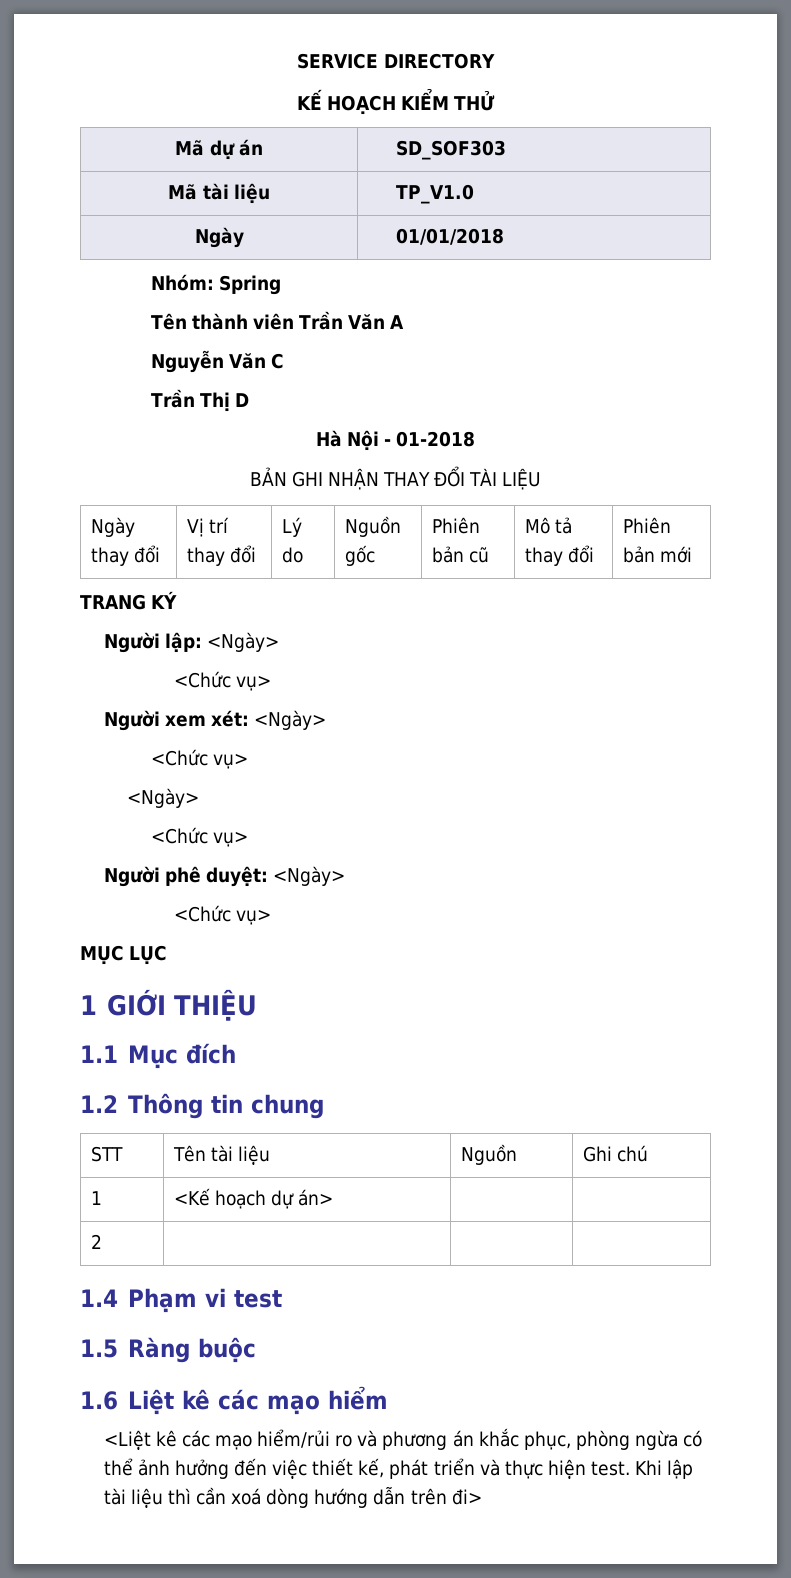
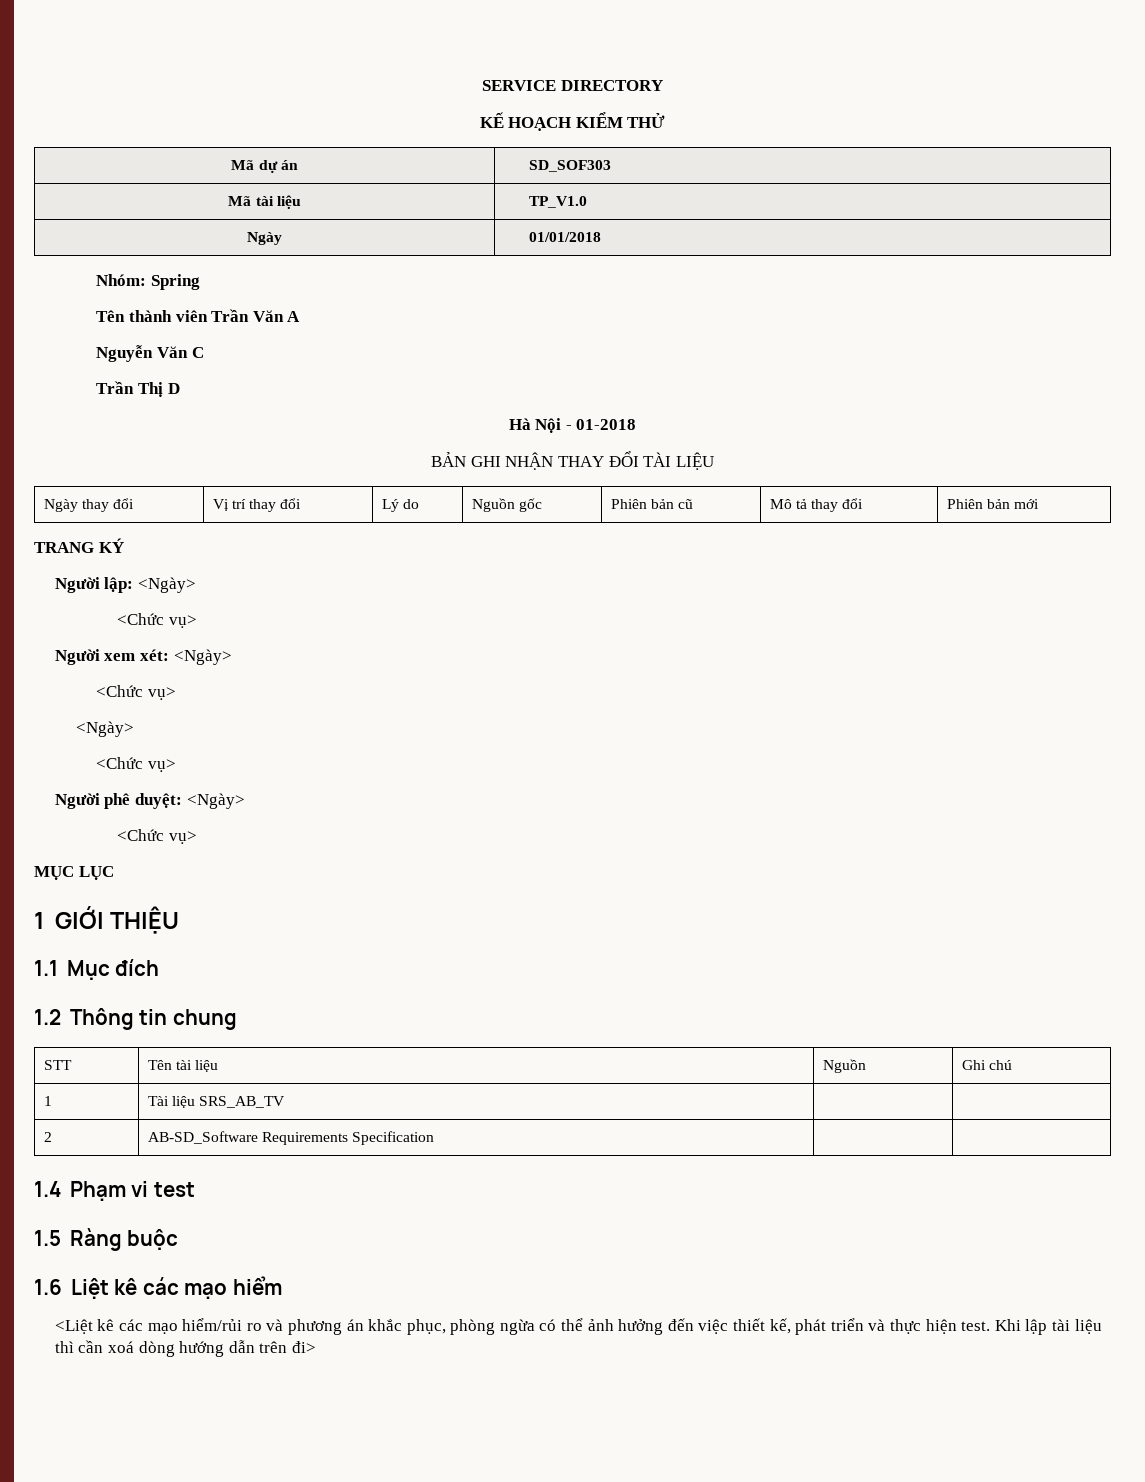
[174,1188,334,1209] [91,1234,103,1249] <Kế hoạch dự án> | | // 2 | -> [147,1096,286,1108] [43,1132,52,1142] [147,1131,435,1145] Tài liệu SRS_AB_TV | | // 2 | AB-SD_Software Requirements Specification

